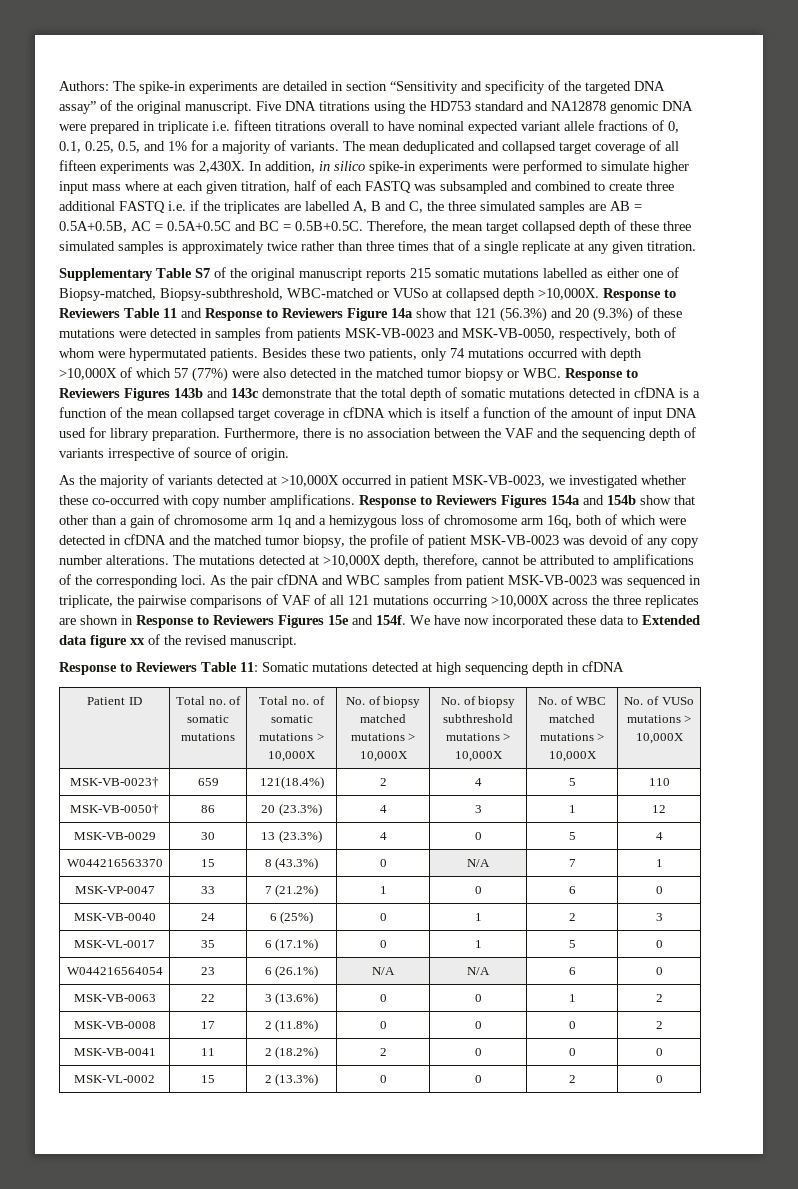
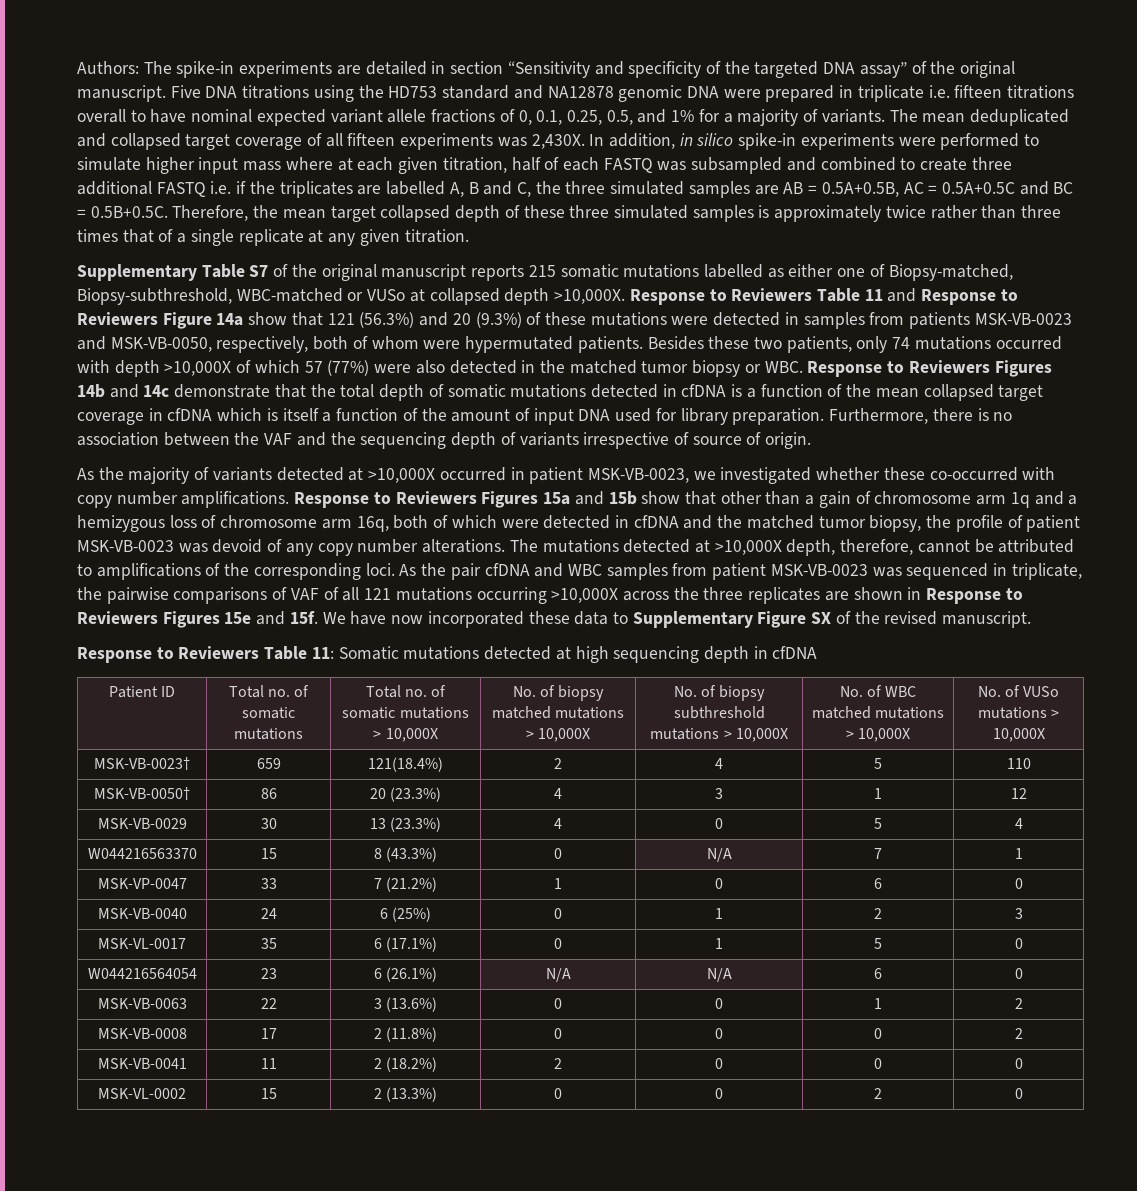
[174,388,259,398] 143b and 143c -> [77,384,170,398] 14b and 14c
[551,495,636,505] 154a and 154b -> [543,491,637,505] 15a and 15b
[376,615,406,625] 154f. -> [289,611,318,624] 15f.
[642,615,700,625] [59,635,145,648] Extended data figure xx -> [632,611,832,628] Supplementary Figure SX

